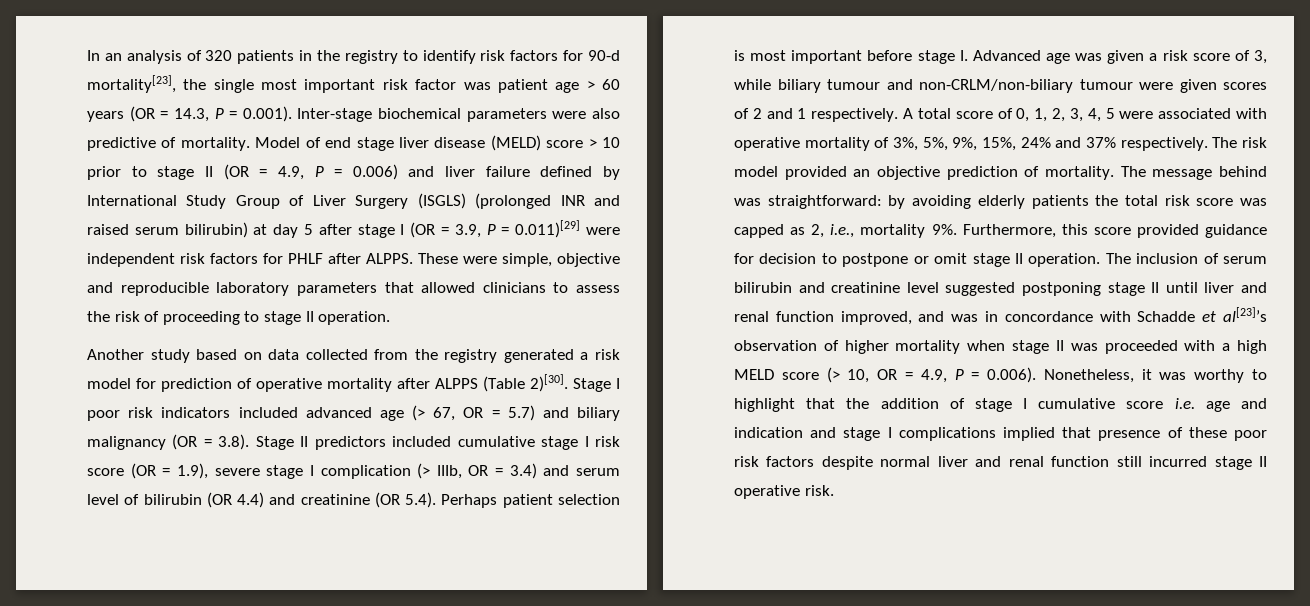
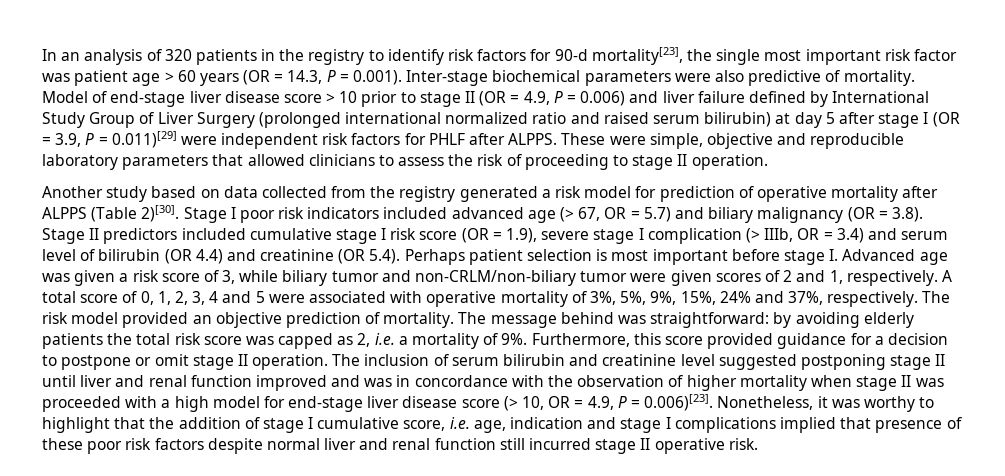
[325,135,541,151] end stage liver disease (MELD) -> [110,91,280,107] end-stage liver disease
[417,193,585,209] (ISGLS) (prolonged INR -> [258,112,567,128] (prolonged international normalized ratio
[827,79,880,90] tumour -> [331,271,379,282] tumor
[1079,79,1133,90] tumour -> [580,271,628,282] tumor
[797,108,807,119] 1 -> [829,270,843,284] 1,
[1087,108,1101,122] 4, -> [209,291,252,303] 4 and
[1086,137,1116,148] 37% -> [788,291,824,305] 37%,
[830,224,926,238] i.e., mortality -> [374,333,499,349] i.e. a mortality of
(754, 258) none -> [874,336,884,345] a
[840,311,912,325] improved, -> [255,375,327,391] improved
[1137,307,1267,322] Schadde et al[23]’s -> [548,375,574,387] the
[734,369,774,380] MELD -> [212,396,458,412] model for end-stage liver disease
[987,367,1037,383] 0.006). -> [644,394,714,411] 0.006)[23].
[1126,398,1267,412] score i.e. age and -> [403,417,506,433] score, i.e. age,

